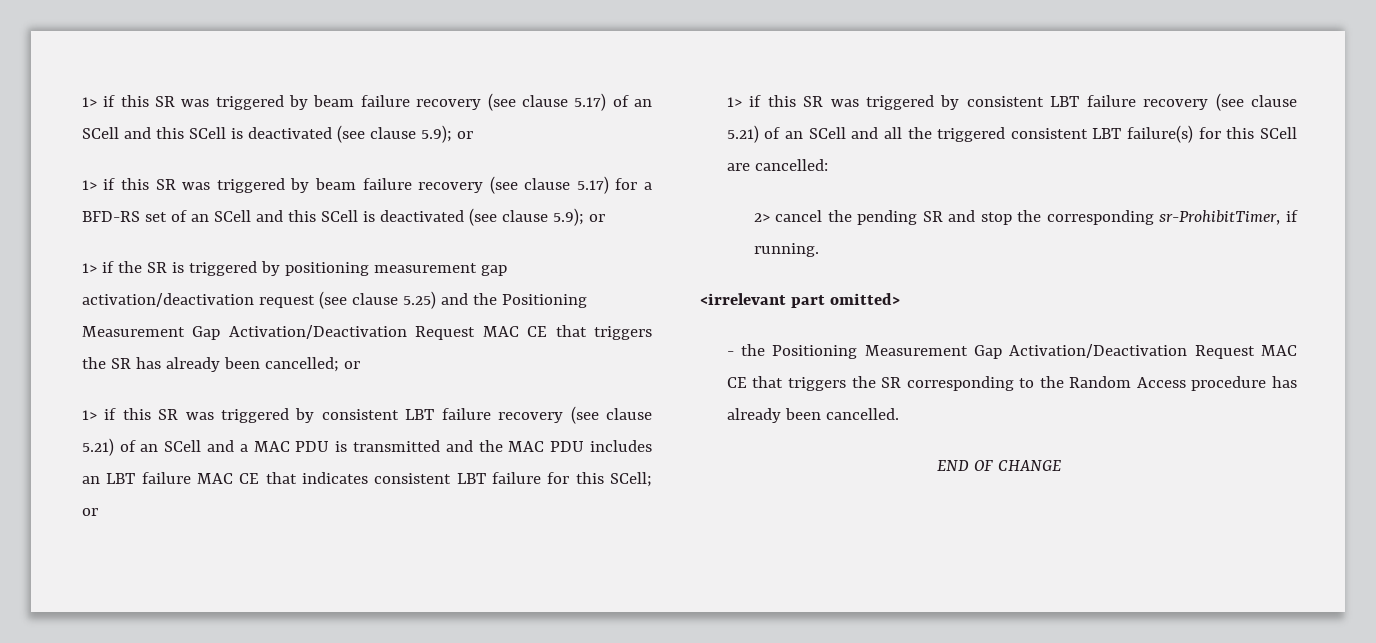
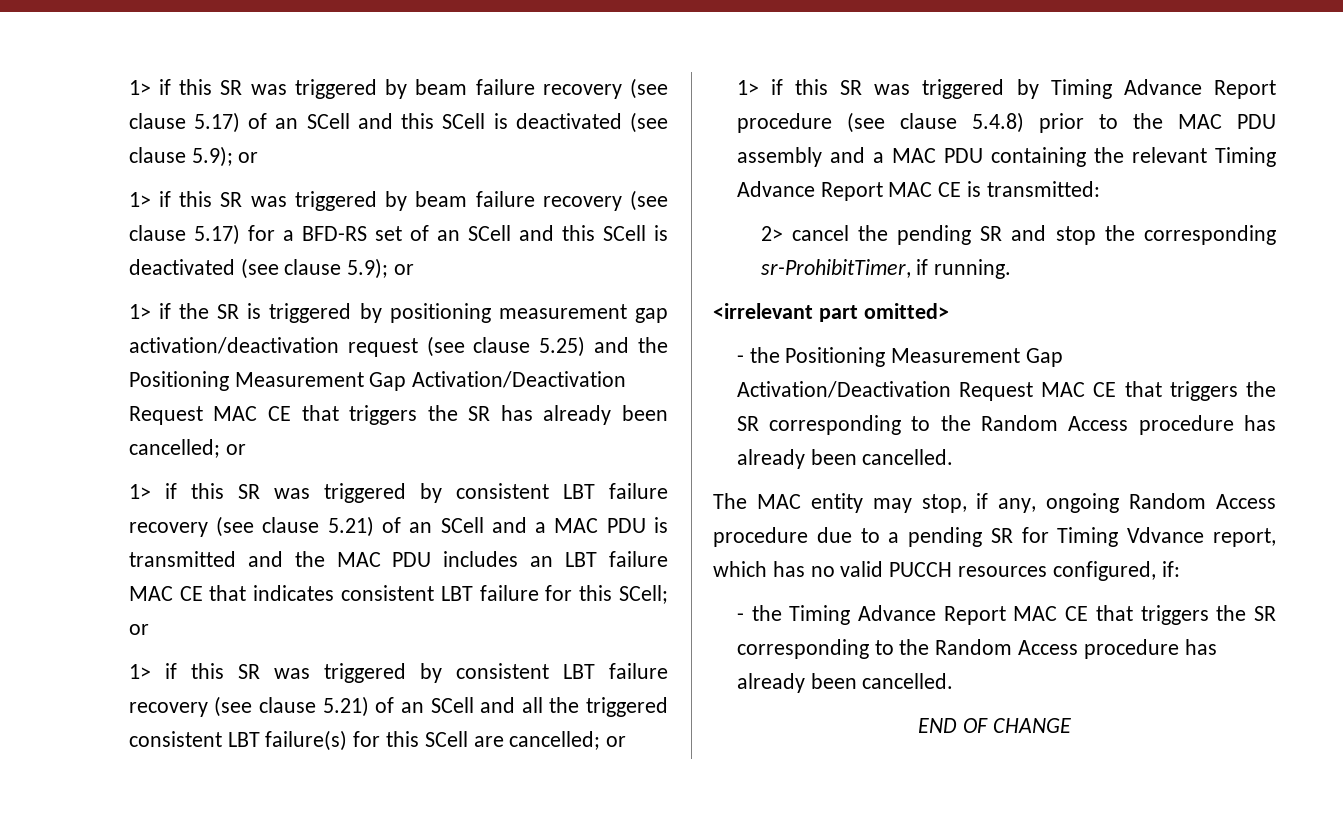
[754,159,828,171] cancelled: -> [509,731,627,750] [736,79,1276,99] [736,112,1276,133] [736,147,1276,167] [736,181,1100,201] cancelled; or // 1> if this SR was triggered by Timing Advance Report procedure (see clause 5.4.8) prior to the MAC PDU assembly and a MAC PDU containing the relevant Timing Advance Report MAC CE is transmitted:
(899, 414) none -> [713,493,1276,513] [713,527,1276,547] [713,561,1180,581] [736,605,1276,625] [736,639,1217,659] [736,673,954,693] // The MAC entity may stop, if any, ongoing Random Access procedure due to a pending SR for Timing Vdvance report, which has no valid PUCCH resources configured, if: // - the Timing Advance Report MAC CE that triggers the SR corresponding to the Random Access procedure has already been cancelled.

